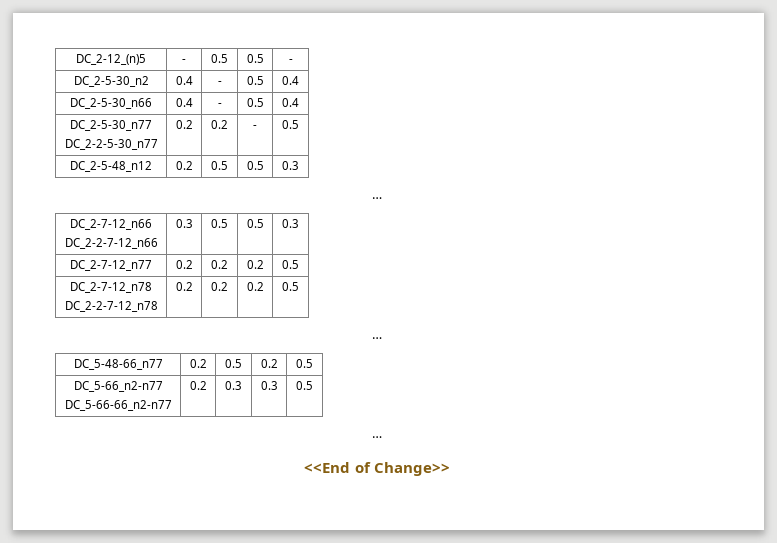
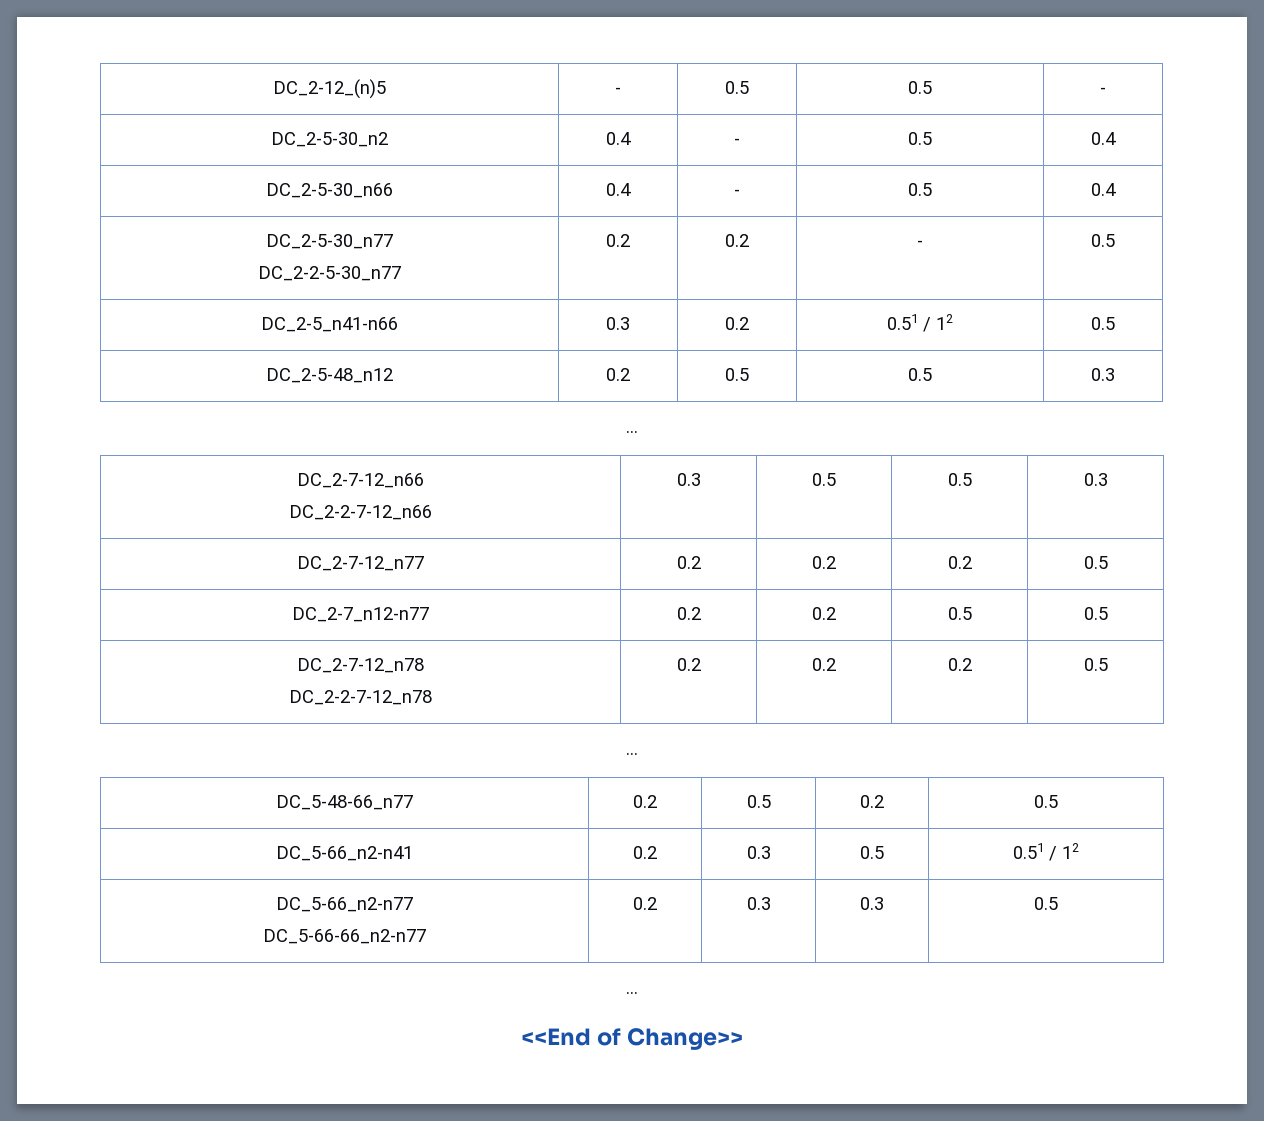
(299, 124) none -> [261,317,398,332] [606,317,630,330] [725,317,749,330] [887,314,953,332] [1091,317,1115,330] // DC_2-5_n41-n66 | 0.3 | 0.2 | 0.51 / 12 | 0.5
(299, 264) none -> [292,607,429,622] [676,607,701,620] [812,607,836,620] [947,607,972,620] [1083,607,1108,620] // DC_2-7_n12-n77 | 0.2 | 0.2 | 0.5 | 0.5
(313, 363) none -> [276,846,413,861] [633,846,657,859] [746,846,771,859] [860,846,884,859] [1013,843,1079,861] // DC_5-66_n2-n41 | 0.2 | 0.3 | 0.5 | 0.51 / 12

